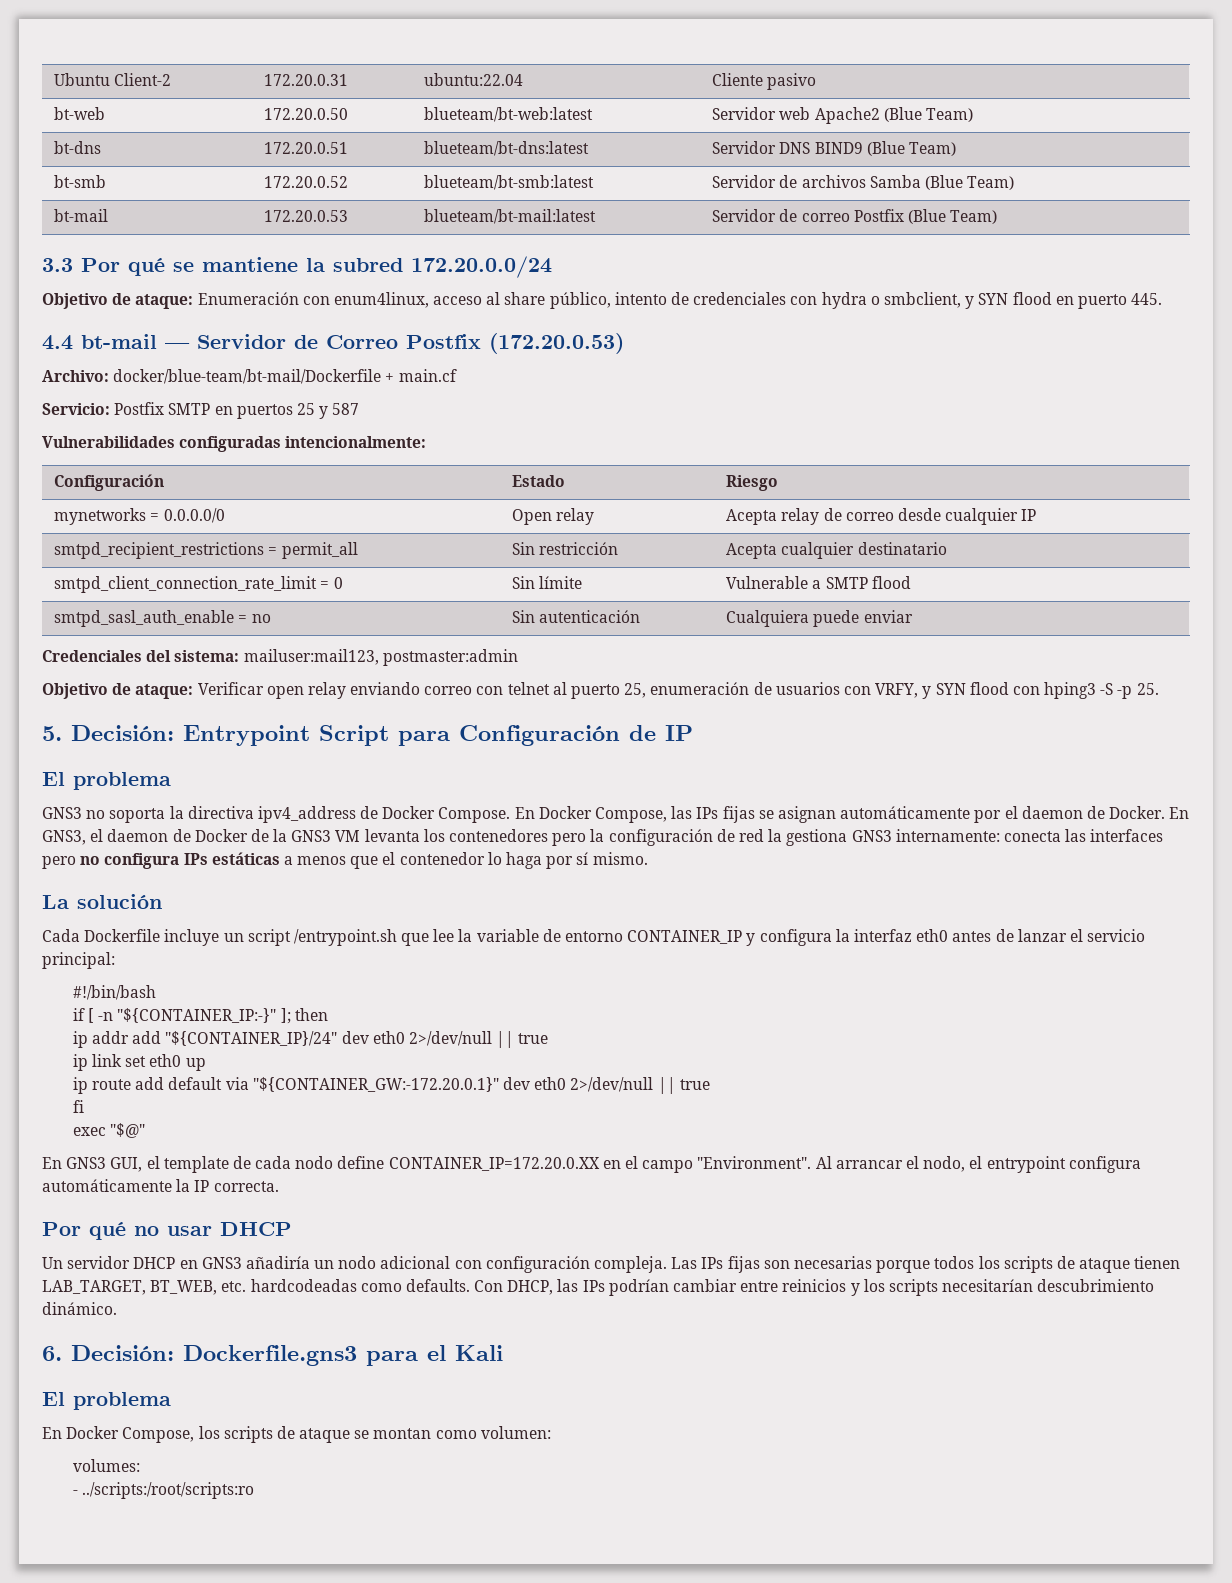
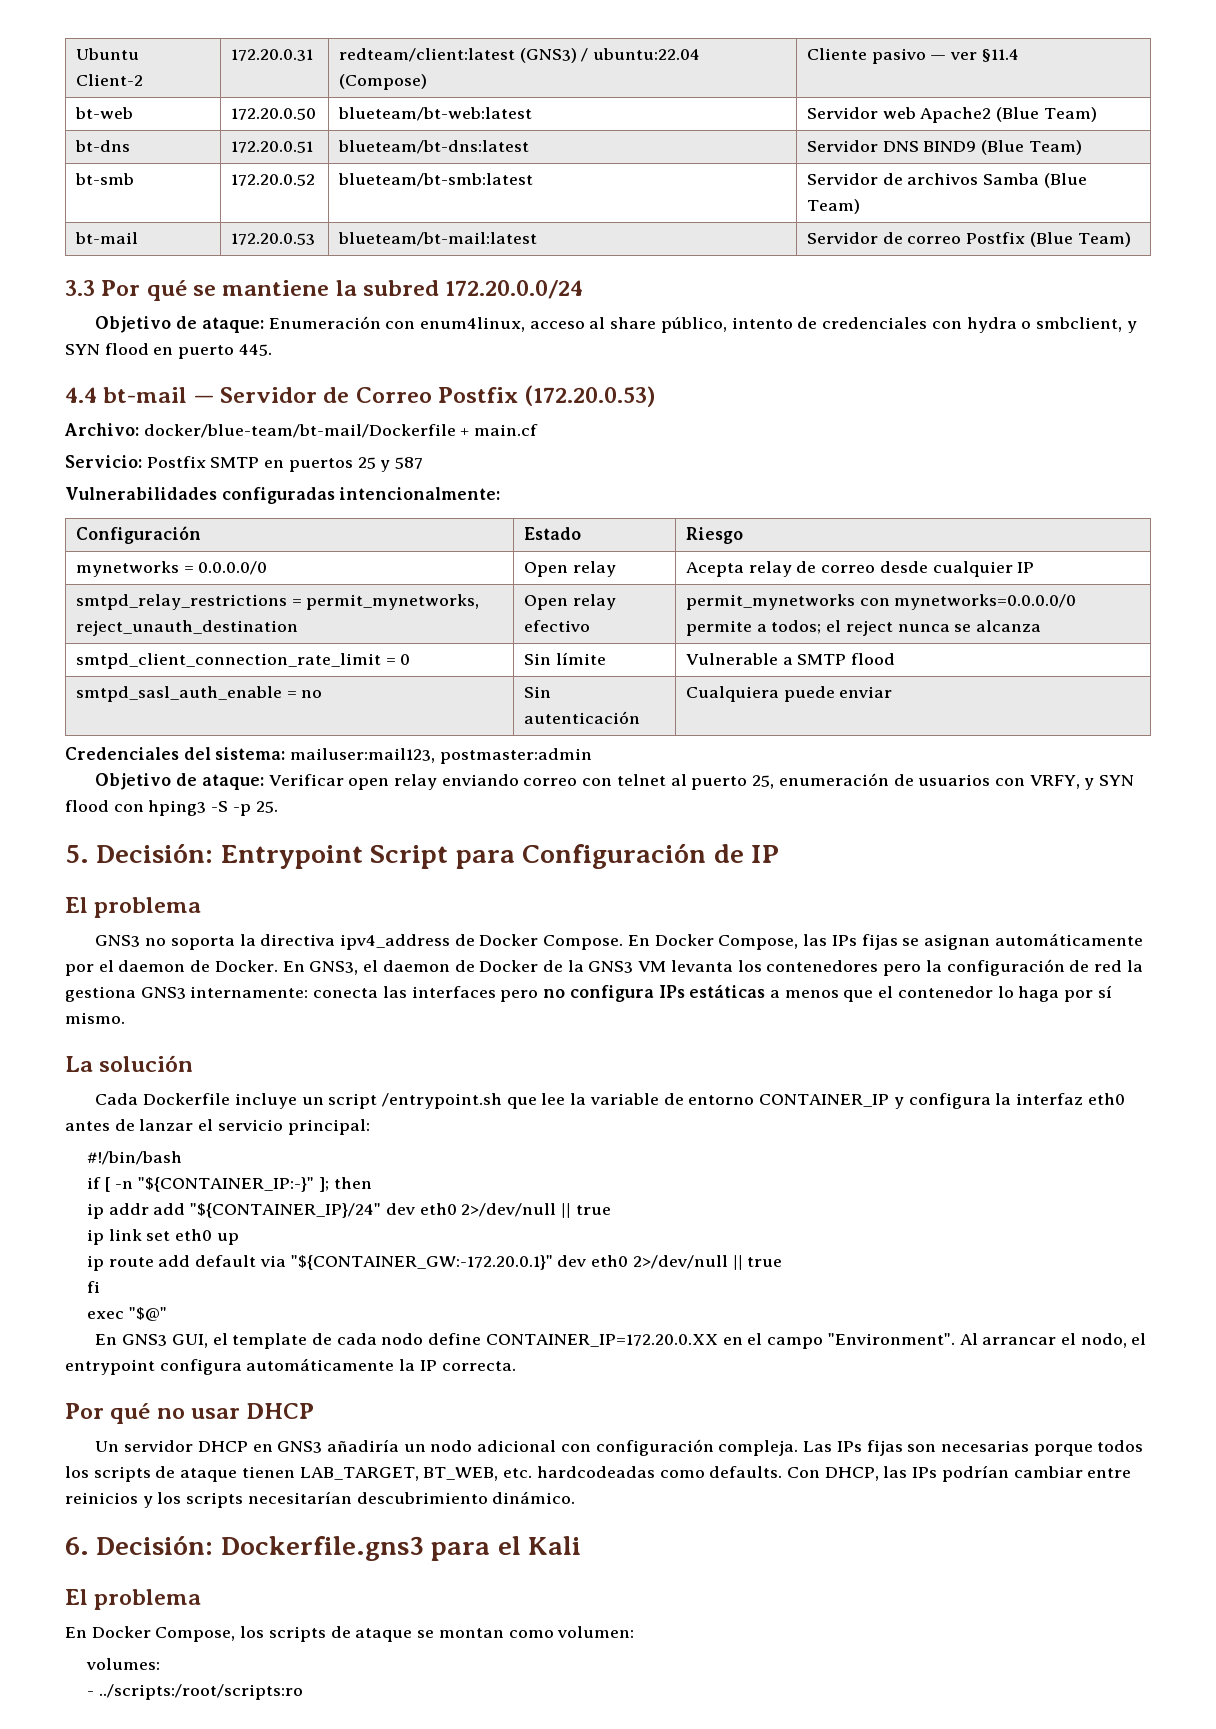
(349, 80) none -> [338,48,589,63] redteam/client:latest (GNS3) /
(524, 79) none -> [338,74,427,90] (Compose)
(817, 81) none -> [930,49,1019,62] — ver §11.4
[54,542,358,559] [512,542,619,555] [726,542,947,559] smtpd_recipient_restrictions = permit_all | Sin restricción | Acepta cualquier destinatario -> [75,594,480,610] [75,620,298,636] [523,594,616,610] [523,620,590,632] [685,594,1077,610] [685,620,1042,636] smtpd_relay_restrictions = permit_mynetworks, reject_unauth_destination | Open relay efectivo | permit_mynetworks con mynetworks=0.0.0.0/0 permite a todos; el reject nunca se alcanza

